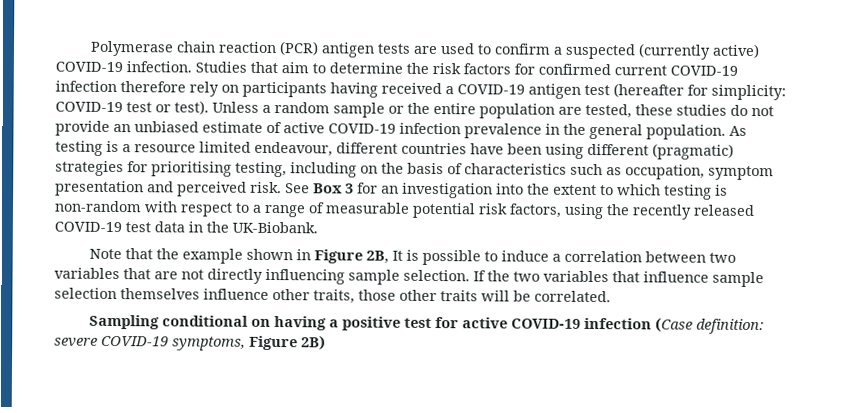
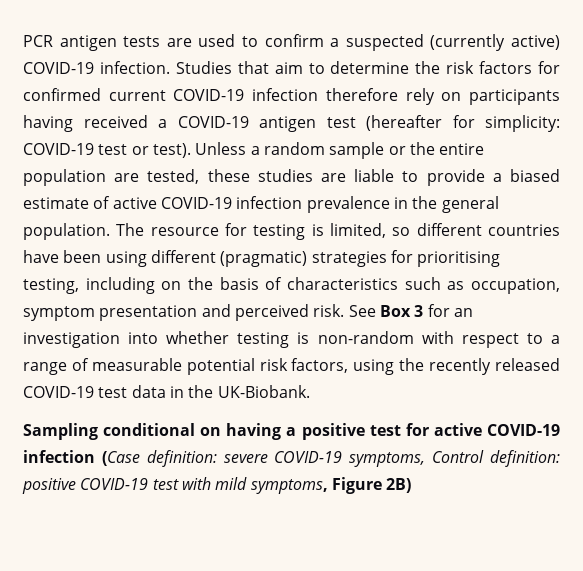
[90,40,320,57] Polymerase chain reaction (PCR) -> [23,35,53,47] PCR
[730,104,774,117] [55,120,199,136] do not provide an unbiased -> [320,169,560,186] are liable to provide a biased
[729,125,747,136] [55,140,333,157] As testing is a resource limited endeavour, -> [116,223,411,240] The resource for testing is limited, so
[527,183,661,196] the extent to which -> [166,331,230,344] whether
[89,248,737,266] [54,267,764,288] [54,287,611,304] // Note that the example shown in Figure 2B, It is possible to induce a correlation between two variables that are not directly influencing sample selection. If the two variables that influence sample selection themselves influence other traits, those other traits will be correlated. -> (310, 391) none
(246, 343) none -> [432,450,560,467] [22,477,328,494] Control definition: positive COVID-19 test with mild symptoms,

